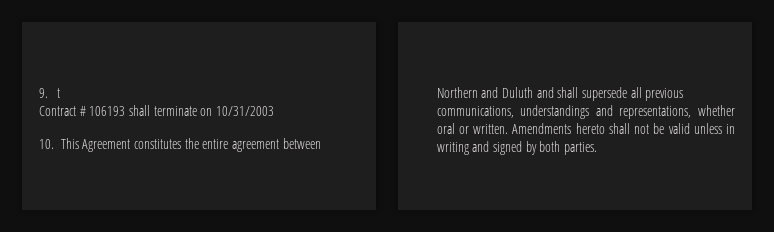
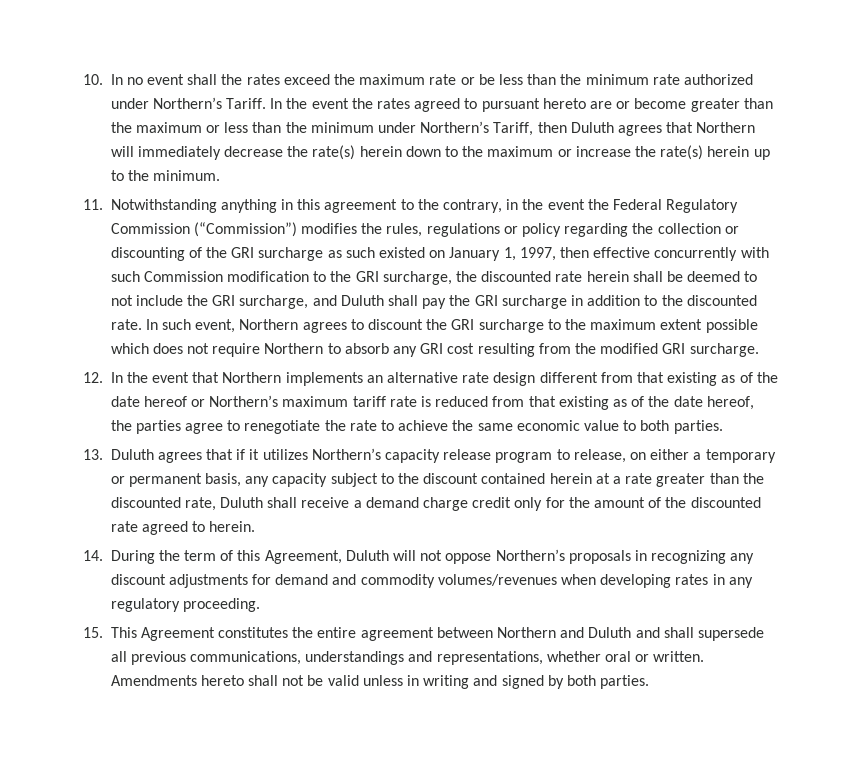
[39,88,60,98] [39,105,274,116] [39,139,54,149] 9. t // Contract # 106193 shall terminate on 10/31/2003 // 10. -> [83,74,753,85] [110,97,773,112] [110,121,756,136] [110,145,770,160] [110,170,221,181] [83,199,739,213] [110,222,739,237] [110,247,769,261] [110,271,758,285] [110,295,757,309] [110,319,758,333] [110,343,759,357] [83,372,778,386] [110,395,754,410] [110,420,723,434] [83,448,776,463] [110,473,764,487] [110,497,761,511] [110,521,256,535] [83,549,755,564] [110,574,753,588] [110,598,260,612] [83,627,103,638] 10. In no event shall the rates exceed the maximum rate or be less than the minimum rate authorized under Northern’s Tariff. In the event the rates agreed to pursuant hereto are or become greater than the maximum or less than the minimum under Northern’s Tariff, then Duluth agrees that Northern will immediately decrease the rate(s) herein down to the maximum or increase the rate(s) herein up to the minimum. // 11. Notwithstanding anything in this agreement to the contrary, in the event the Federal Regulatory Commission (“Commission”) modifies the rules, regulations or policy regarding the collection or discounting of the GRI surcharge as such existed on January 1, 1997, then effective concurrently with such Commission modification to the GRI surcharge, the discounted rate herein shall be deemed to not include the GRI surcharge, and Duluth shall pay the GRI surcharge in addition to the discounted rate. In such event, Northern agrees to discount the GRI surcharge to the maximum extent possible which does not require Northern to absorb any GRI cost resulting from the modified GRI surcharge. // 12. In the event that Northern implements an alternative rate design different from that existing as of the date hereof or Northern’s maximum tariff rate is reduced from that existing as of the date hereof, the parties agree to renegotiate the rate to achieve the same economic value to both parties. // 13. Duluth agrees that if it utilizes Northern’s capacity release program to release, on either a temporary or permanent basis, any capacity subject to the discount contained herein at a rate greater than the discounted rate, Duluth shall receive a demand charge credit only for the amount of the discounted rate agreed to herein. // 14. During the term of this Agreement, Duluth will not oppose Northern’s proposals in recognizing any discount adjustments for demand and commodity volumes/revenues when developing rates in any regulatory proceeding. // 15.

